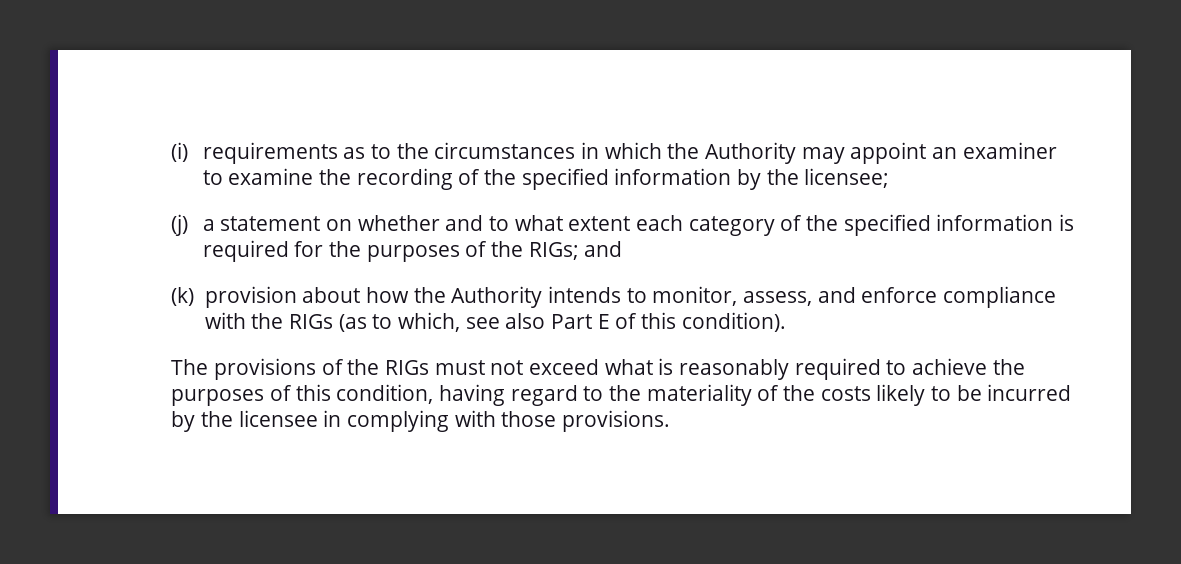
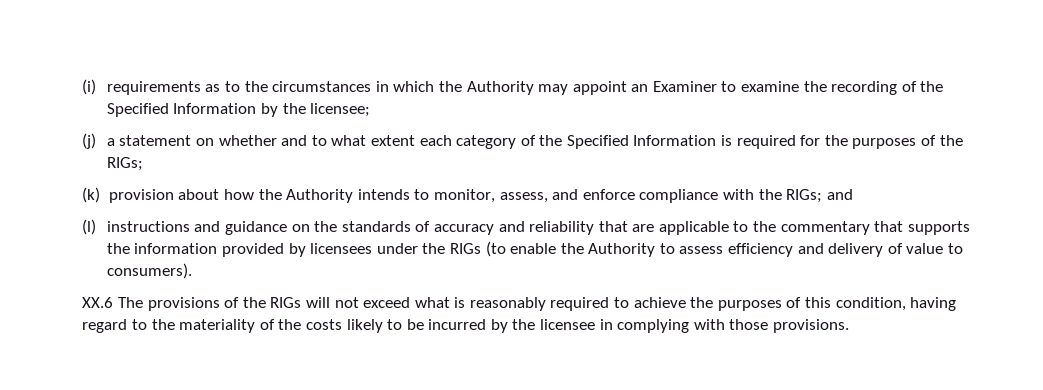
[962,142,1057,159] examiner -> [652,81,717,92] Examiner
[521,168,732,190] specified information -> [106,103,257,117] Specified Information
[843,214,1054,236] specified information -> [566,135,717,149] Specified Information
[584,241,623,257] and -> (143, 164) none
[289,312,786,332] RIGs (as to which, see also Part E of this condition). // -> [786,189,853,203] [82,219,970,235] [106,241,964,257] [106,263,192,279] [82,297,114,308] RIGs; and // (l) instructions and guidance on the standards of accuracy and reliability that are applicable to the commentary that supports the information provided by licensees under the RIGs (to enable the Authority to assess efficiency and delivery of value to consumers). // XX.6
[434,360,485,375] must -> [305,297,330,308] will

